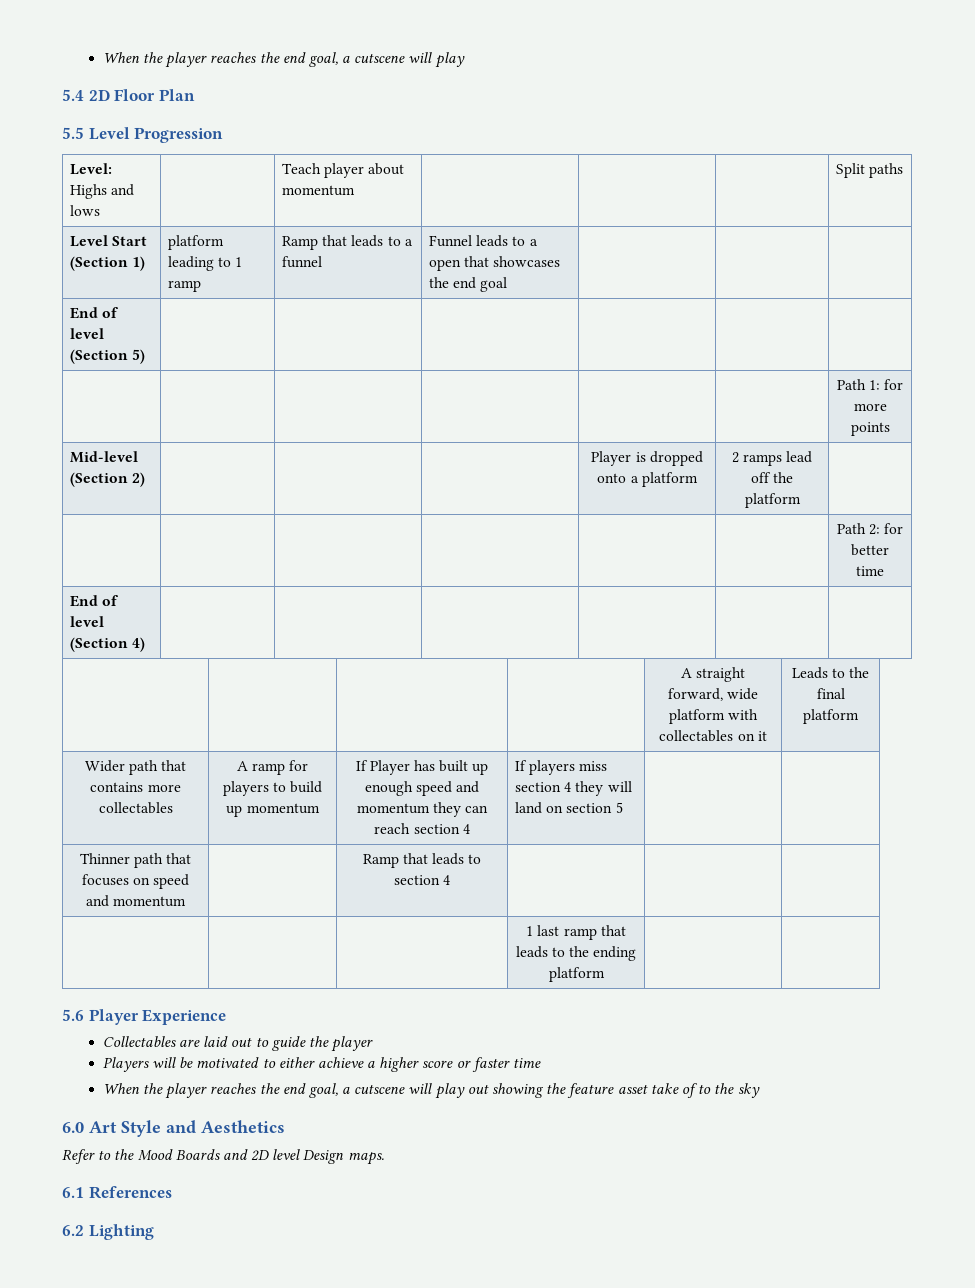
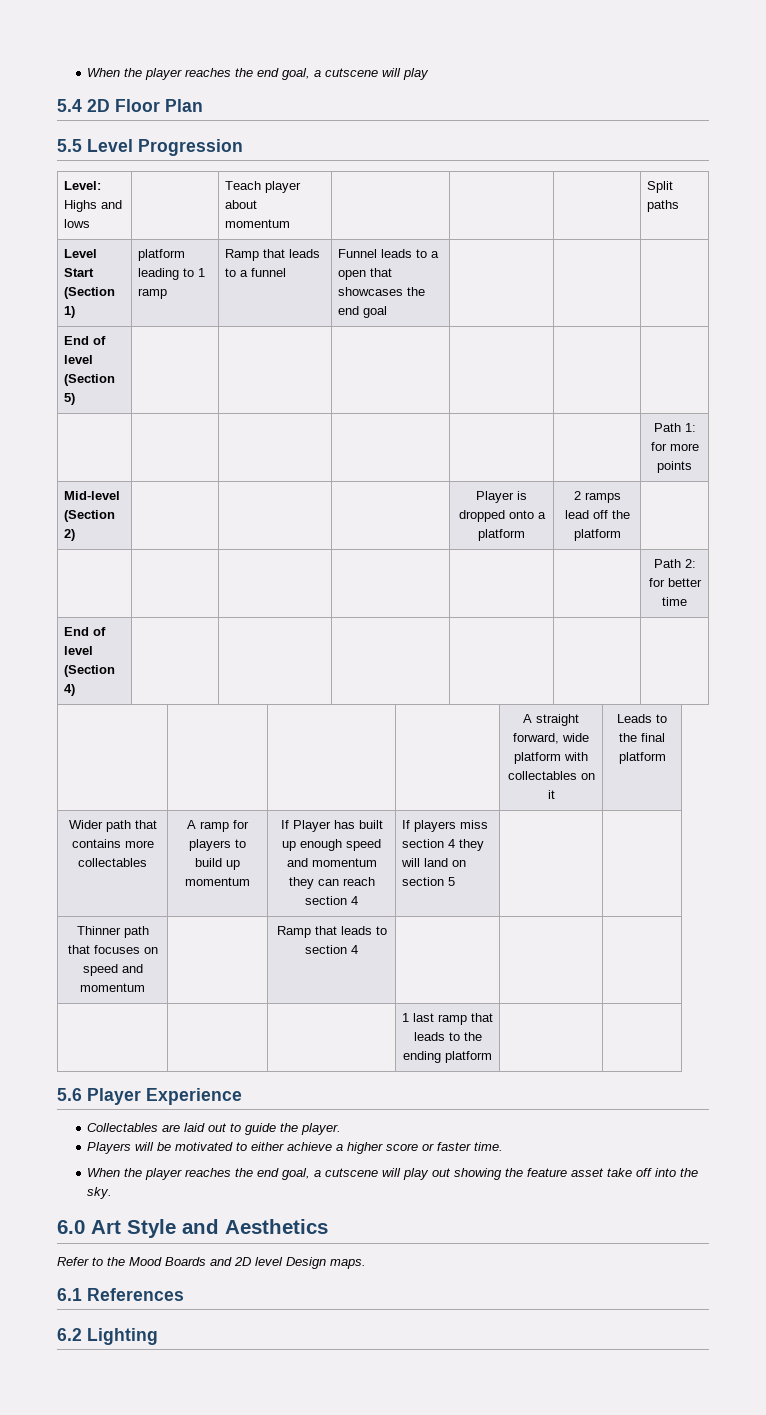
[331,1036,374,1052] player -> [301,1123,342,1135] player.
[513,1058,542,1068] time -> [474,1142,504,1151] time.
[681,1083,760,1098] of to the sky -> [636,1168,699,1177] [87,1187,113,1199] off into the sky.

